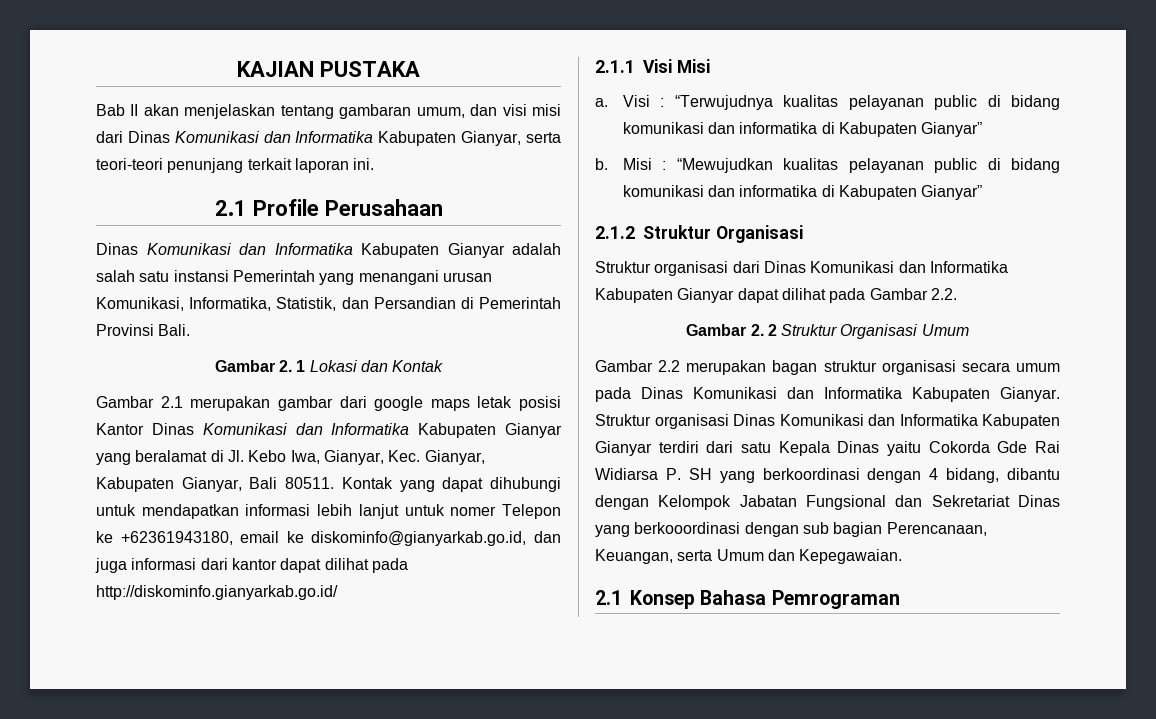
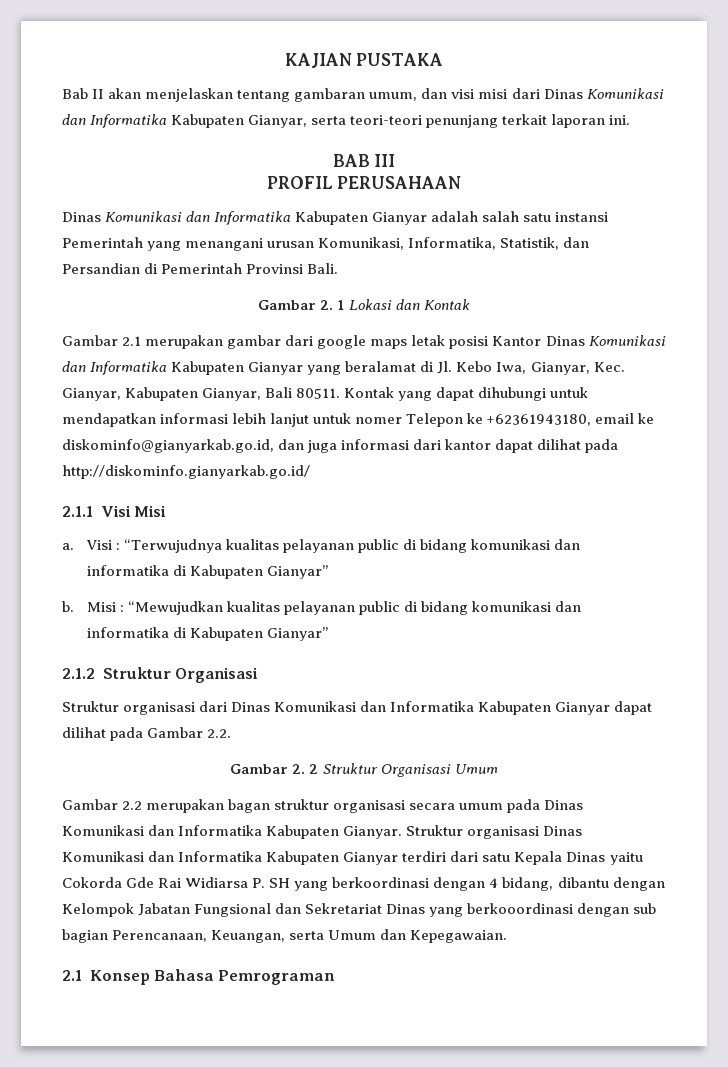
[214,199,443,216] 2.1 Profile Perusahaan -> [332,154,396,167] [266,176,462,189] BAB III // PROFIL PERUSAHAAN

